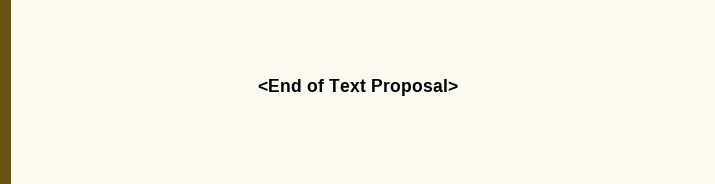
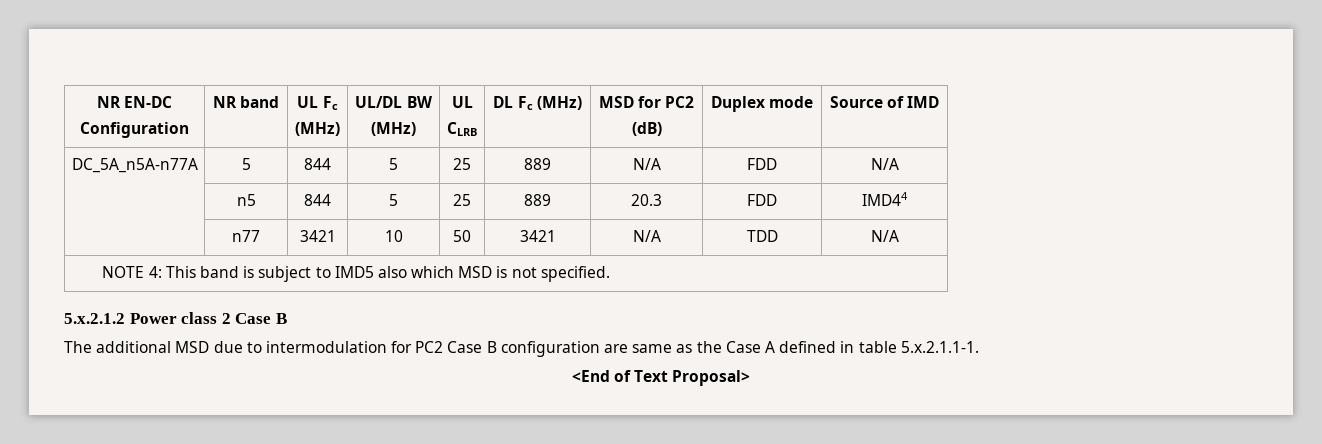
(257, 85) none -> [96,96,173,108] [80,122,189,138] [212,96,280,108] [297,96,338,110] [295,122,340,136] [355,96,432,108] [371,122,416,136] [451,96,473,108] [447,122,477,136] [493,96,582,110] [598,96,695,108] [631,122,662,136] [710,96,814,112] [829,96,940,108] [71,158,198,173] [241,158,251,170] [304,158,331,170] [389,158,398,170] [453,158,471,170] [524,158,551,170] [632,158,661,170] [747,158,777,170] [870,158,899,170] [236,194,256,206] [304,194,331,206] [389,194,398,206] [453,194,471,206] [524,194,551,206] [631,194,662,206] [747,194,777,206] [862,192,908,206] [232,230,260,242] [299,230,336,242] [384,230,403,242] [453,230,471,242] [519,230,556,242] [632,230,661,242] [746,230,778,242] [870,230,899,242] [102,266,610,282] [64,312,287,324] [64,341,979,357] NR EN-DC // Configuration | NR band | UL Fc // (MHz) | UL/DL BW // (MHz) | UL // CLRB | DL Fc (MHz) | MSD for PC2 // (dB) | Duplex mode | Source of IMD // DC_5A_n5A-n77A | 5 | 844 | 5 | 25 | 889 | N/A | FDD | N/A // | n5 | 844 | 5 | 25 | 889 | 20.3 | FDD | IMD44 // | n77 | 3421 | 10 | 50 | 3421 | N/A | TDD | N/A // NOTE 4: This band is subject to IMD5 also which MSD is not specified. // 5.x.2.1.2 Power class 2 Case B // The additional MSD due to intermodulation for PC2 Case B configuration are same as the Case A defined in table 5.x.2.1.1-1. //

